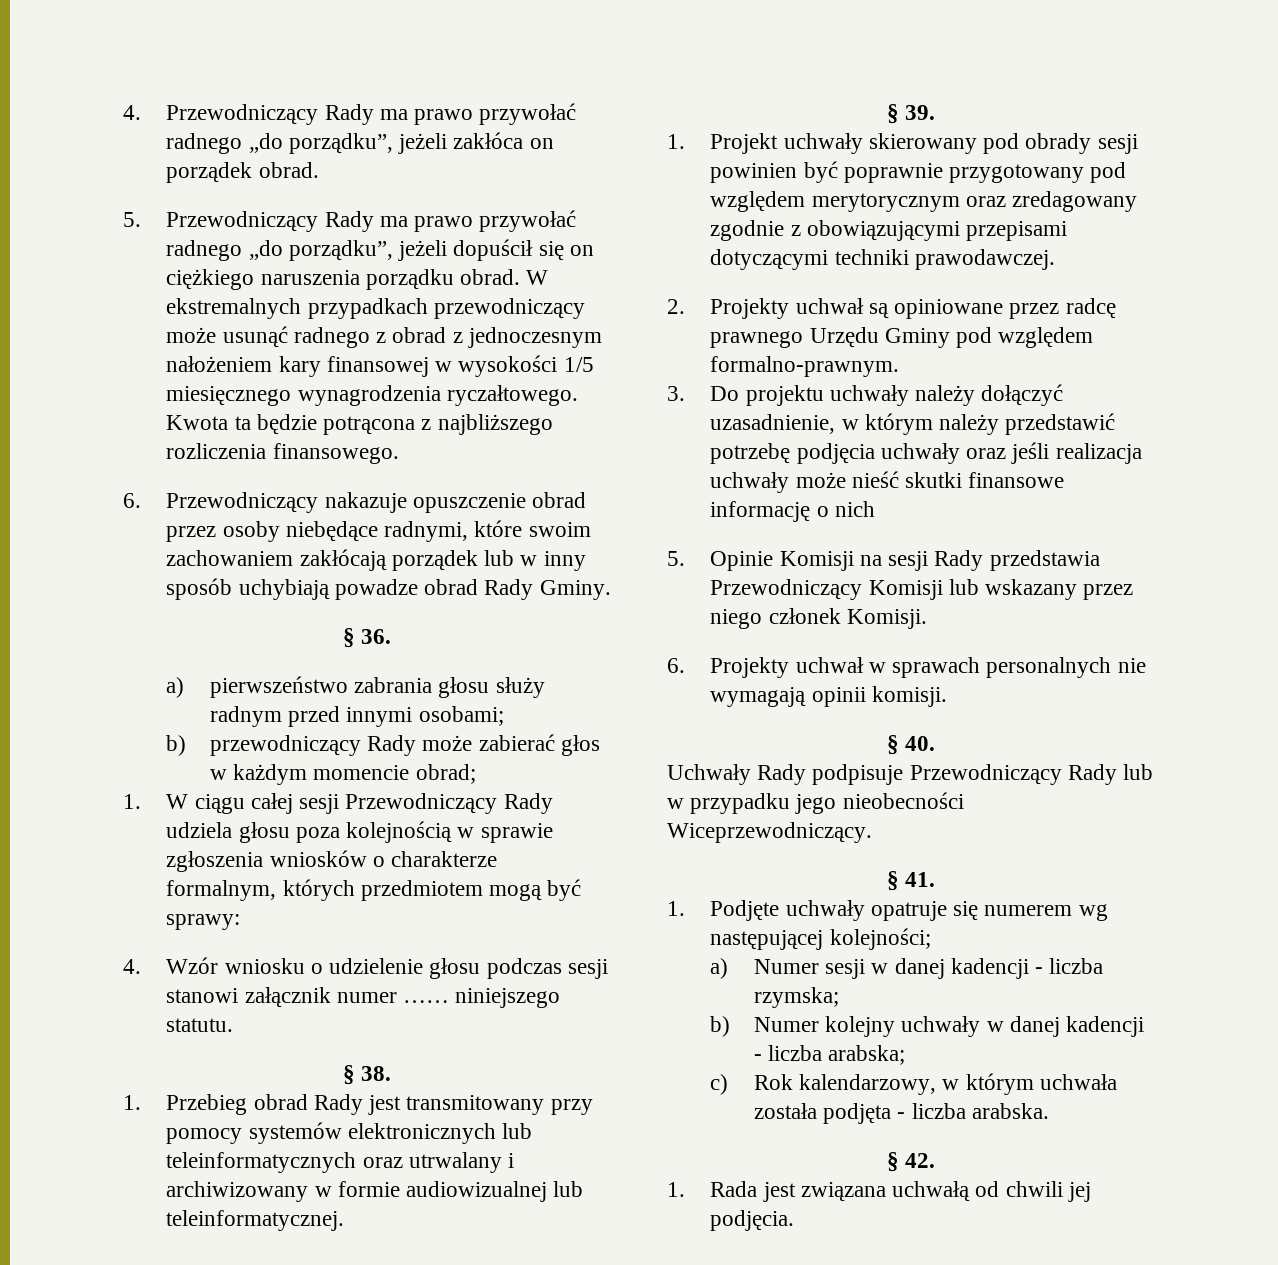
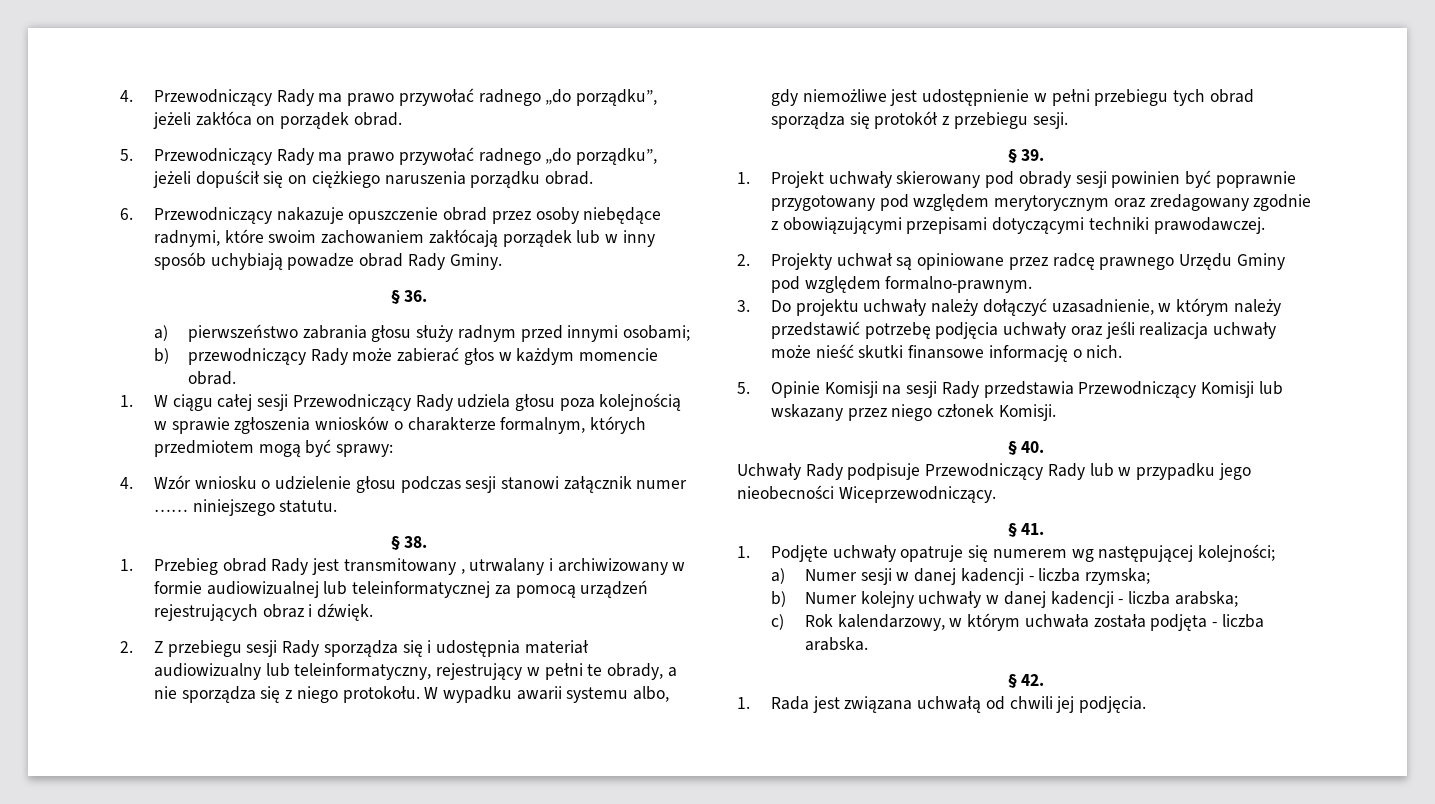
[526,270,549,285] [166,298,585,319] [166,326,602,348] [166,355,594,377] [166,385,578,406] [166,414,553,435] [166,443,399,464] W ekstremalnych przypadkach przewodniczący może usunąć radnego z obrad z jednoczesnym nałożeniem kary finansowej w wysokości 1/5 miesięcznego wynagrodzenia ryczałtowego. Kwota ta będzie potrącona z najbliższego rozliczenia finansowego. -> (594, 178) none
[415,764,476,784] obrad; -> [187,371,236,385] obrad.
[550,1099,593,1115] [166,1122,533,1144] [166,1152,403,1173] przy pomocy systemów elektronicznych lub teleinformatycznych oraz -> [460,569,465,574] ,
[166,1210,345,1231] teleinformatycznej. -> [352,580,649,598] [153,603,374,621] [120,640,589,657] [153,663,677,680] [153,686,670,703] [770,89,1254,106] [770,111,1068,129] teleinformatycznej za pomocą urządzeń rejestrujących obraz i dźwięk. // 2. Z przebiegu sesji Rady sporządza się i udostępnia materiał audiowizualny lub teleinformatyczny, rejestrujący w pełni te obrady, a nie sporządza się z niego protokołu. W wypadku awarii systemu albo, gdy niemożliwe jest udostępnienie w pełni przebiegu tych obrad sporządza się protokół z przebiegu sesji.
[834,501,875,517] nich -> [1086,345,1123,358] nich.
[667,657,1146,678] [710,686,947,707] // 6. Projekty uchwał w sprawach personalnych nie wymagają opinii komisji. -> (1056, 412) none

